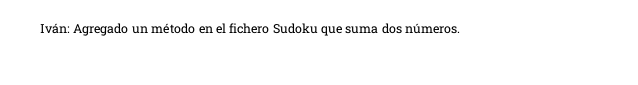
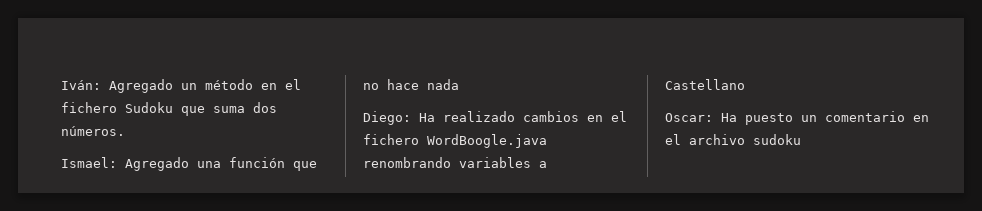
(461, 28) none -> [61,157,317,171] [363,79,459,90] [363,111,627,125] [363,134,547,148] [363,157,547,168] [665,79,745,90] [665,111,929,125] [665,134,801,145] // Ismael: Agregado una función que no hace nada // Diego: Ha realizado cambios en el fichero WordBoogle.java renombrando variables a Castellano // Oscar: Ha puesto un comentario en el archivo sudoku

